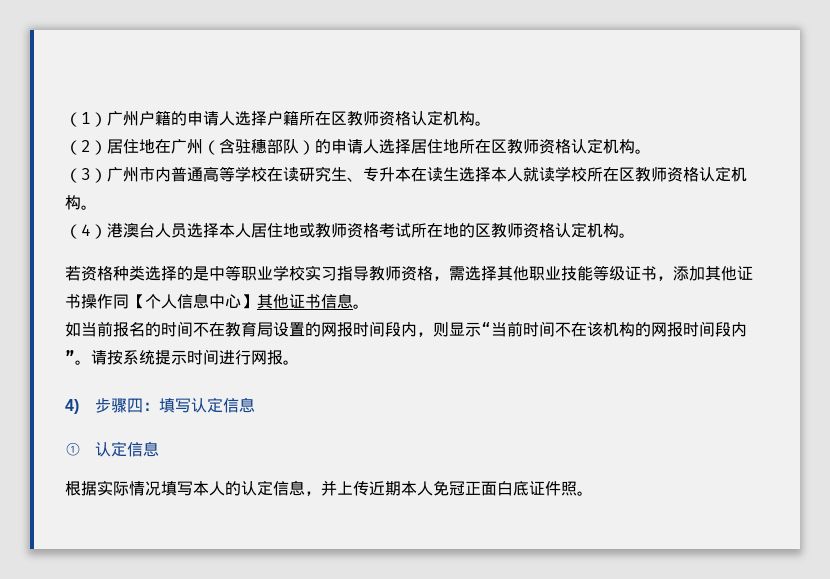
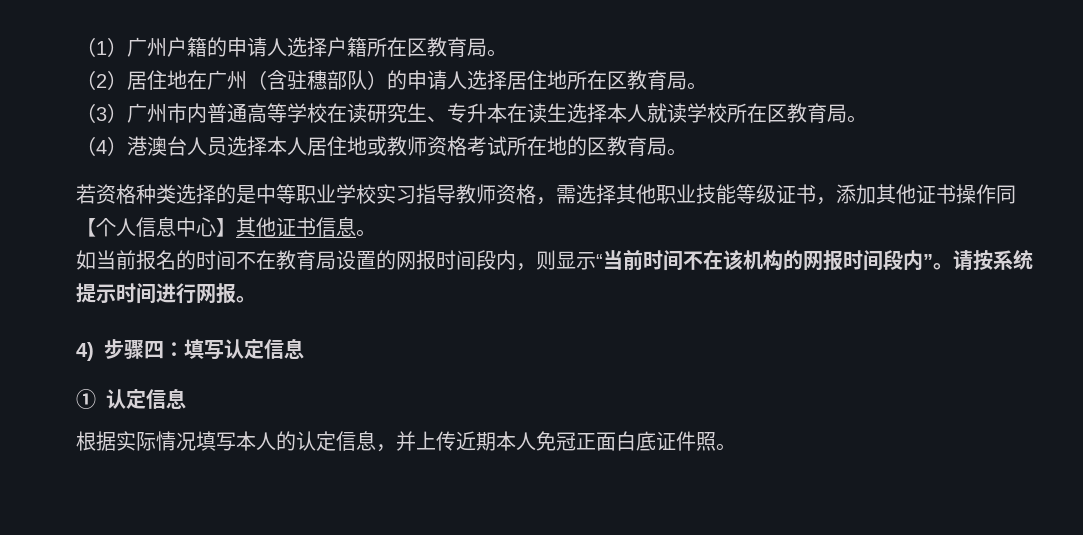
[363,110,475,126] 师资格认定机构 -> [447,37,487,57] 育局
[523,138,635,154] 师资格认定机构 -> [647,70,687,90] 育局
[651,166,747,182] [65,195,81,210] 师资格认定机构 -> [807,103,847,123] 育局
[507,222,619,238] 师资格认定机构 -> [627,136,667,156] 育局

